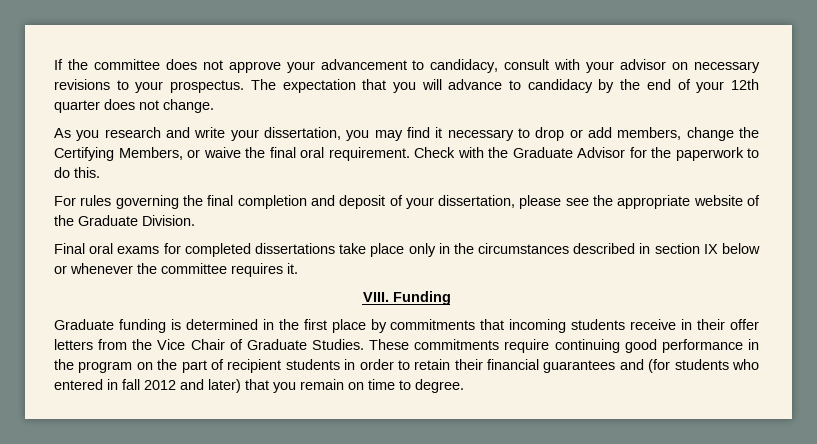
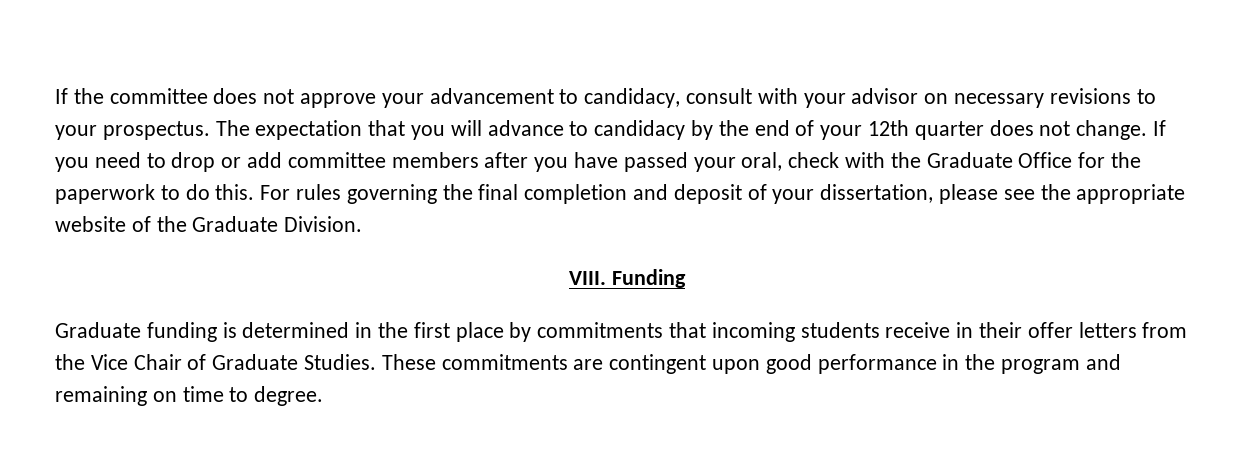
[54,127,759,141] [54,147,455,161] // As you research and write your dissertation, you may find it necessary to drop or add members, change the Certifying Members, or waive the final oral requirement. Check -> [1153,120,1167,136] [55,152,840,172] If you need to drop or add committee members after you have passed your oral, check
[577,147,625,158] Advisor -> [1018,152,1073,168] Office
(100, 172) // -> (255, 192) none
[54,243,760,257] [54,263,298,277] // Final oral exams for completed dissertations take place only in the circumstances described in section IX below or whenever the committee requires it. -> (363, 224) none
[504,339,620,353] require continuing -> [573,354,761,374] are contingent upon
[136,359,760,373] [54,379,344,393] on the part of recipient students in order to retain their financial guarantees and (for students who entered in fall 2012 and later) that you remain -> [1085,354,1121,370] [55,386,147,406] and remaining

